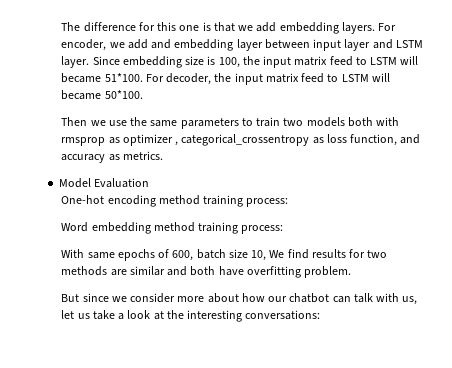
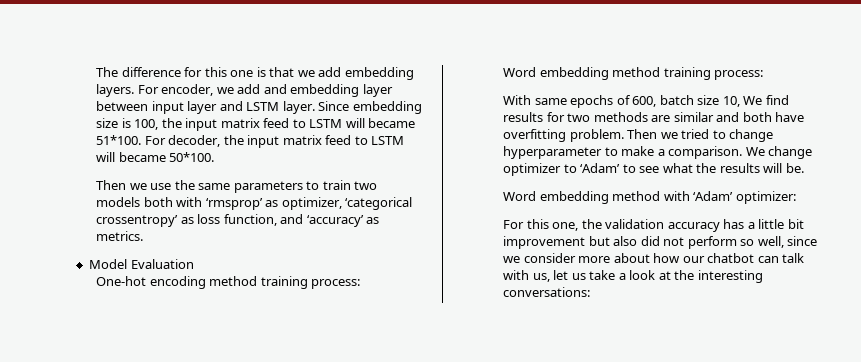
[61,134,310,146] rmsprop as optimizer , categorical_crossentropy -> [205,197,413,210] [96,215,179,227] ‘rmsprop’ as optimizer, ‘categorical crossentropy’
[61,154,106,163] accuracy -> [306,215,364,227] ‘accuracy’
[61,294,80,302] // But -> [627,129,774,142] [503,146,813,159] [503,163,804,176] [503,191,796,204] [503,219,804,232] [503,236,784,249] Then we tried to change hyperparameter to make a comparison. We change optimizer to ‘Adam’ to see what the results will be. // Word embedding method with ‘Adam’ optimizer: // For this one, the validation accuracy has a little bit improvement but also did not perform so well,

